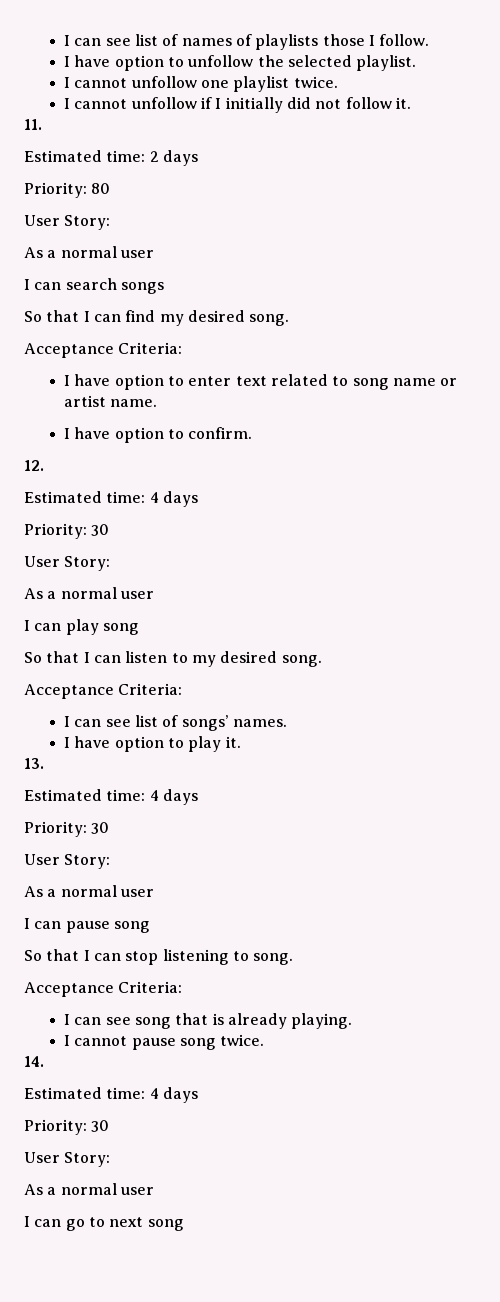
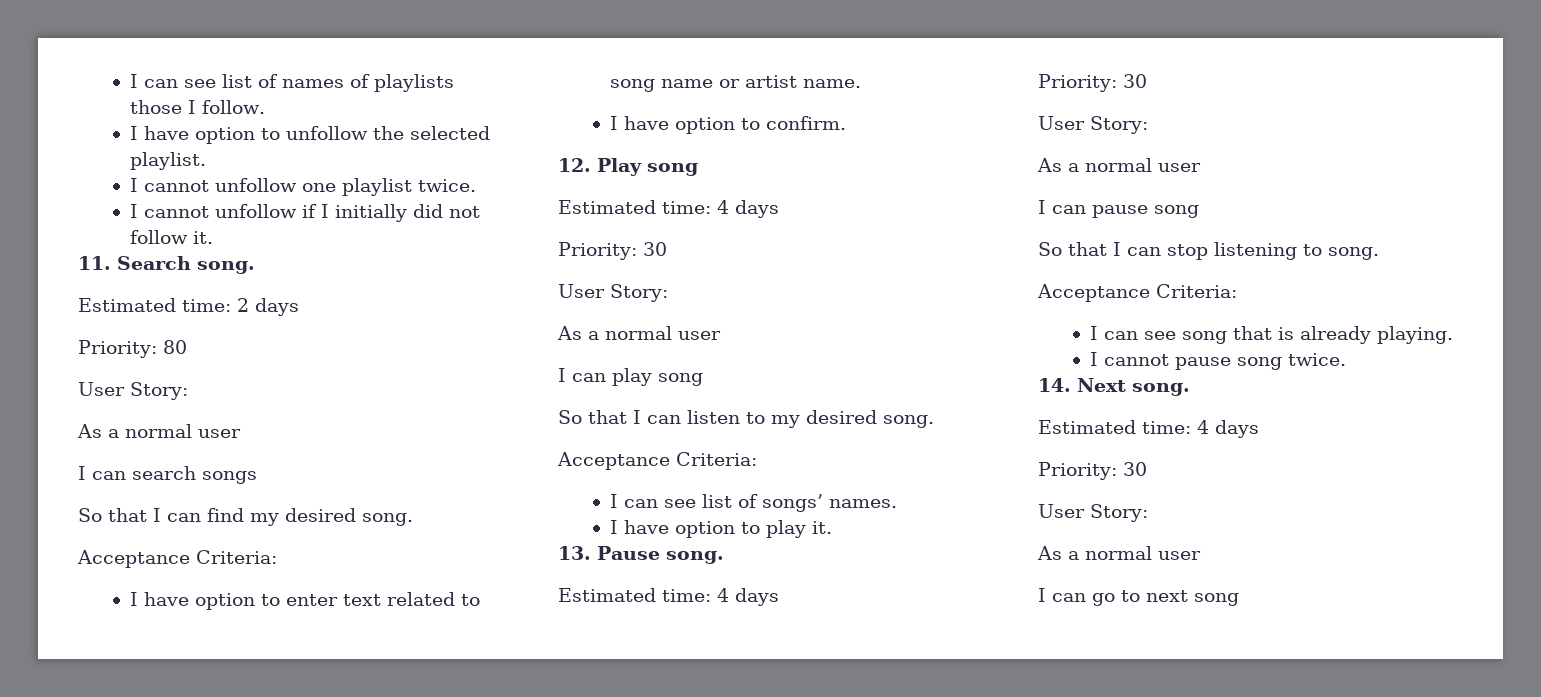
(42, 124) none -> [117,256,255,274] Search song.
(44, 465) none -> [597,158,698,176] Play song
(44, 763) none -> [597,546,724,564] Pause song.
(44, 1061) none -> [1077,378,1190,396] Next song.

